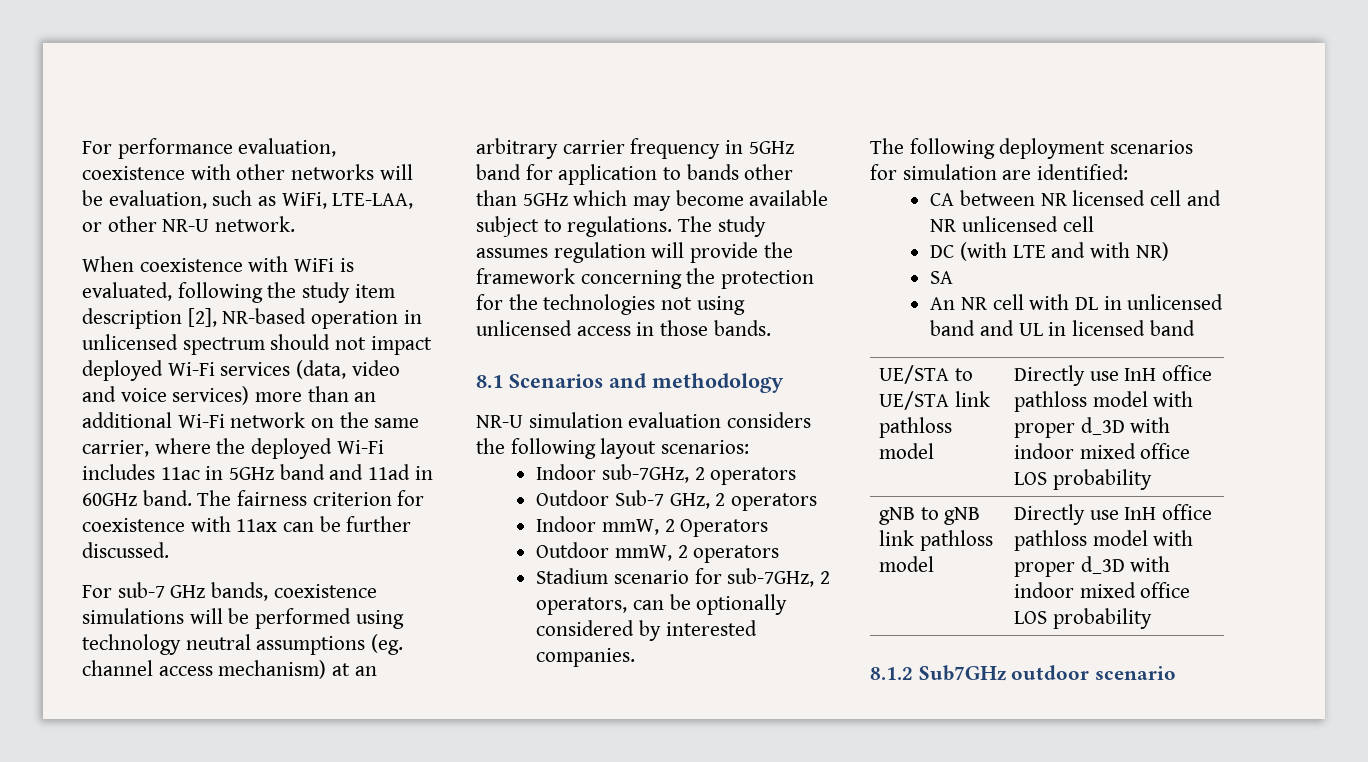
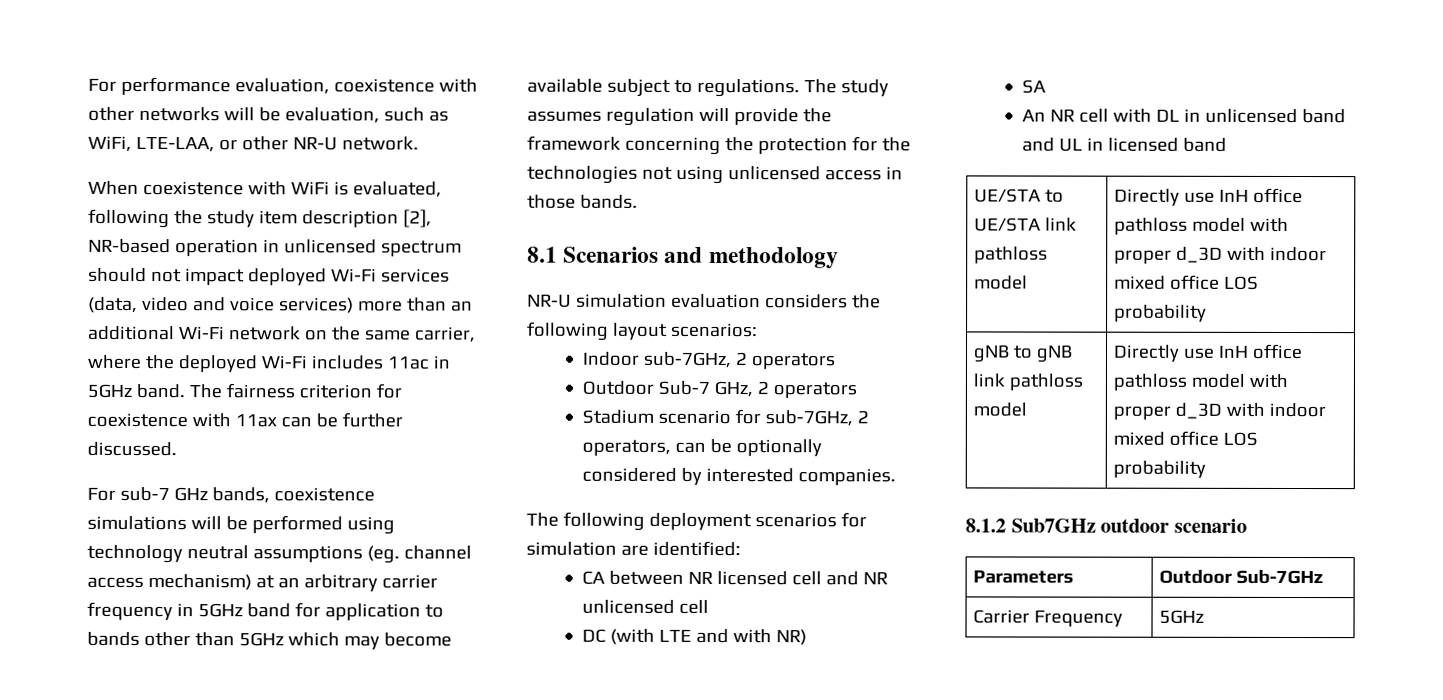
[279,464,433,480] [82,493,137,506] band and 11ad in 60GHz -> (132, 390) none
[536,516,769,537] [536,542,780,563] // Indoor mmW, 2 Operators // Outdoor mmW, 2 operators -> (857, 390) none
(1177, 673) none -> [973,570,1075,584] [1159,569,1323,585] [973,609,1123,627] [1159,609,1205,624] // Parameters | Outdoor Sub-7GHz // Carrier Frequency | 5GHz

